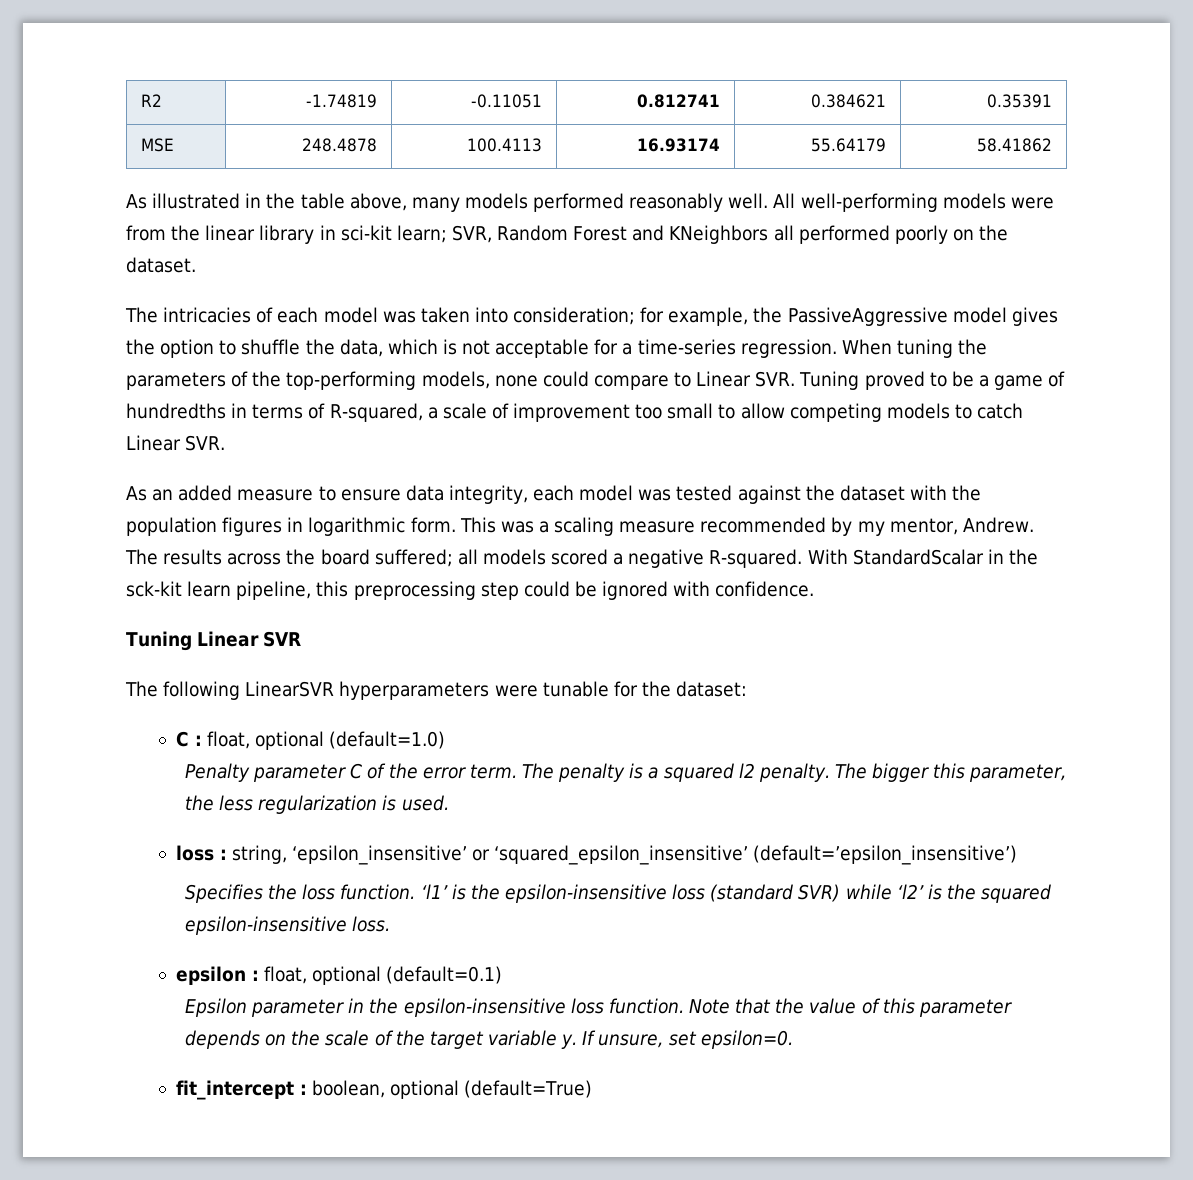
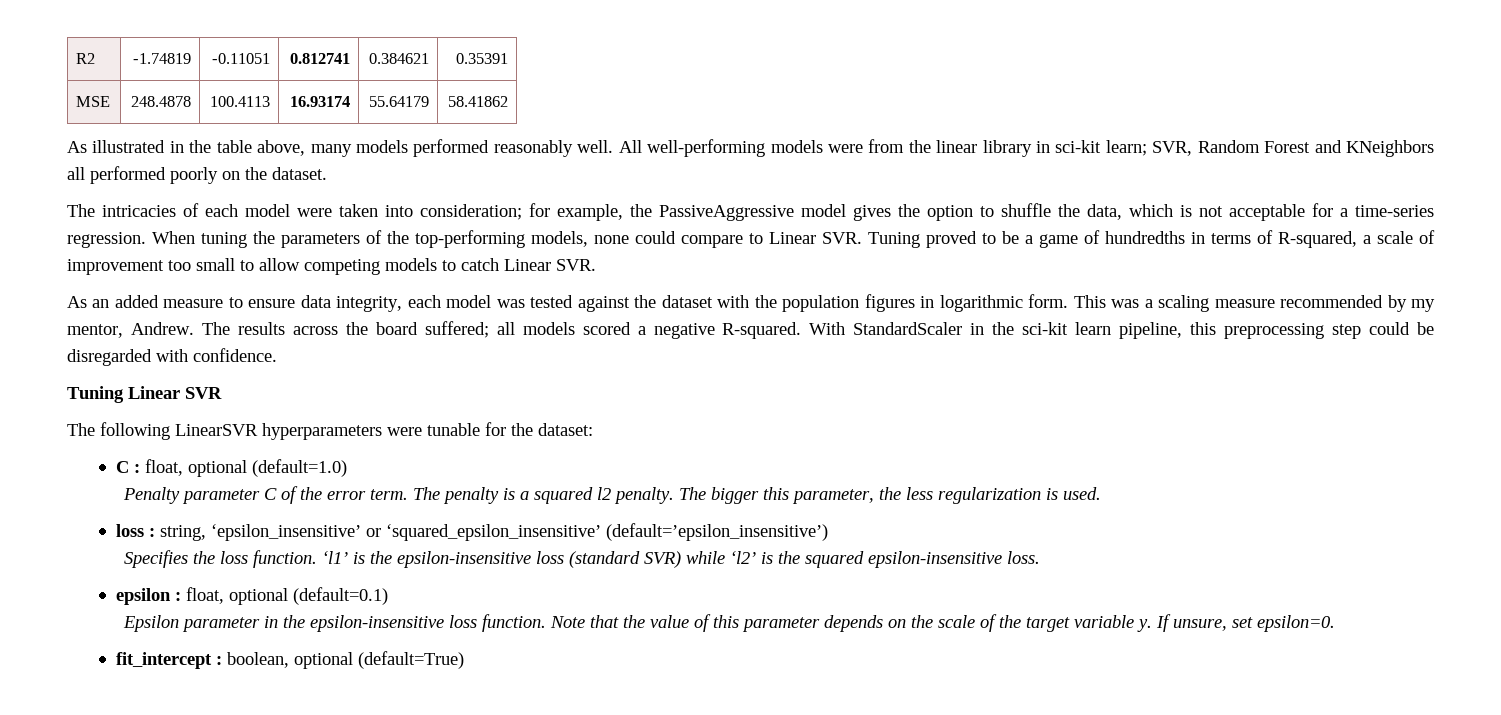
[382,311,416,323] was -> [297,208,332,217] were
[852,549,1038,565] [126,581,182,597] StandardScalar in the sck-kit -> [853,322,1069,335] StandardScaler in the sci-kit
[602,581,669,600] ignored -> [67,349,152,366] disregarded

